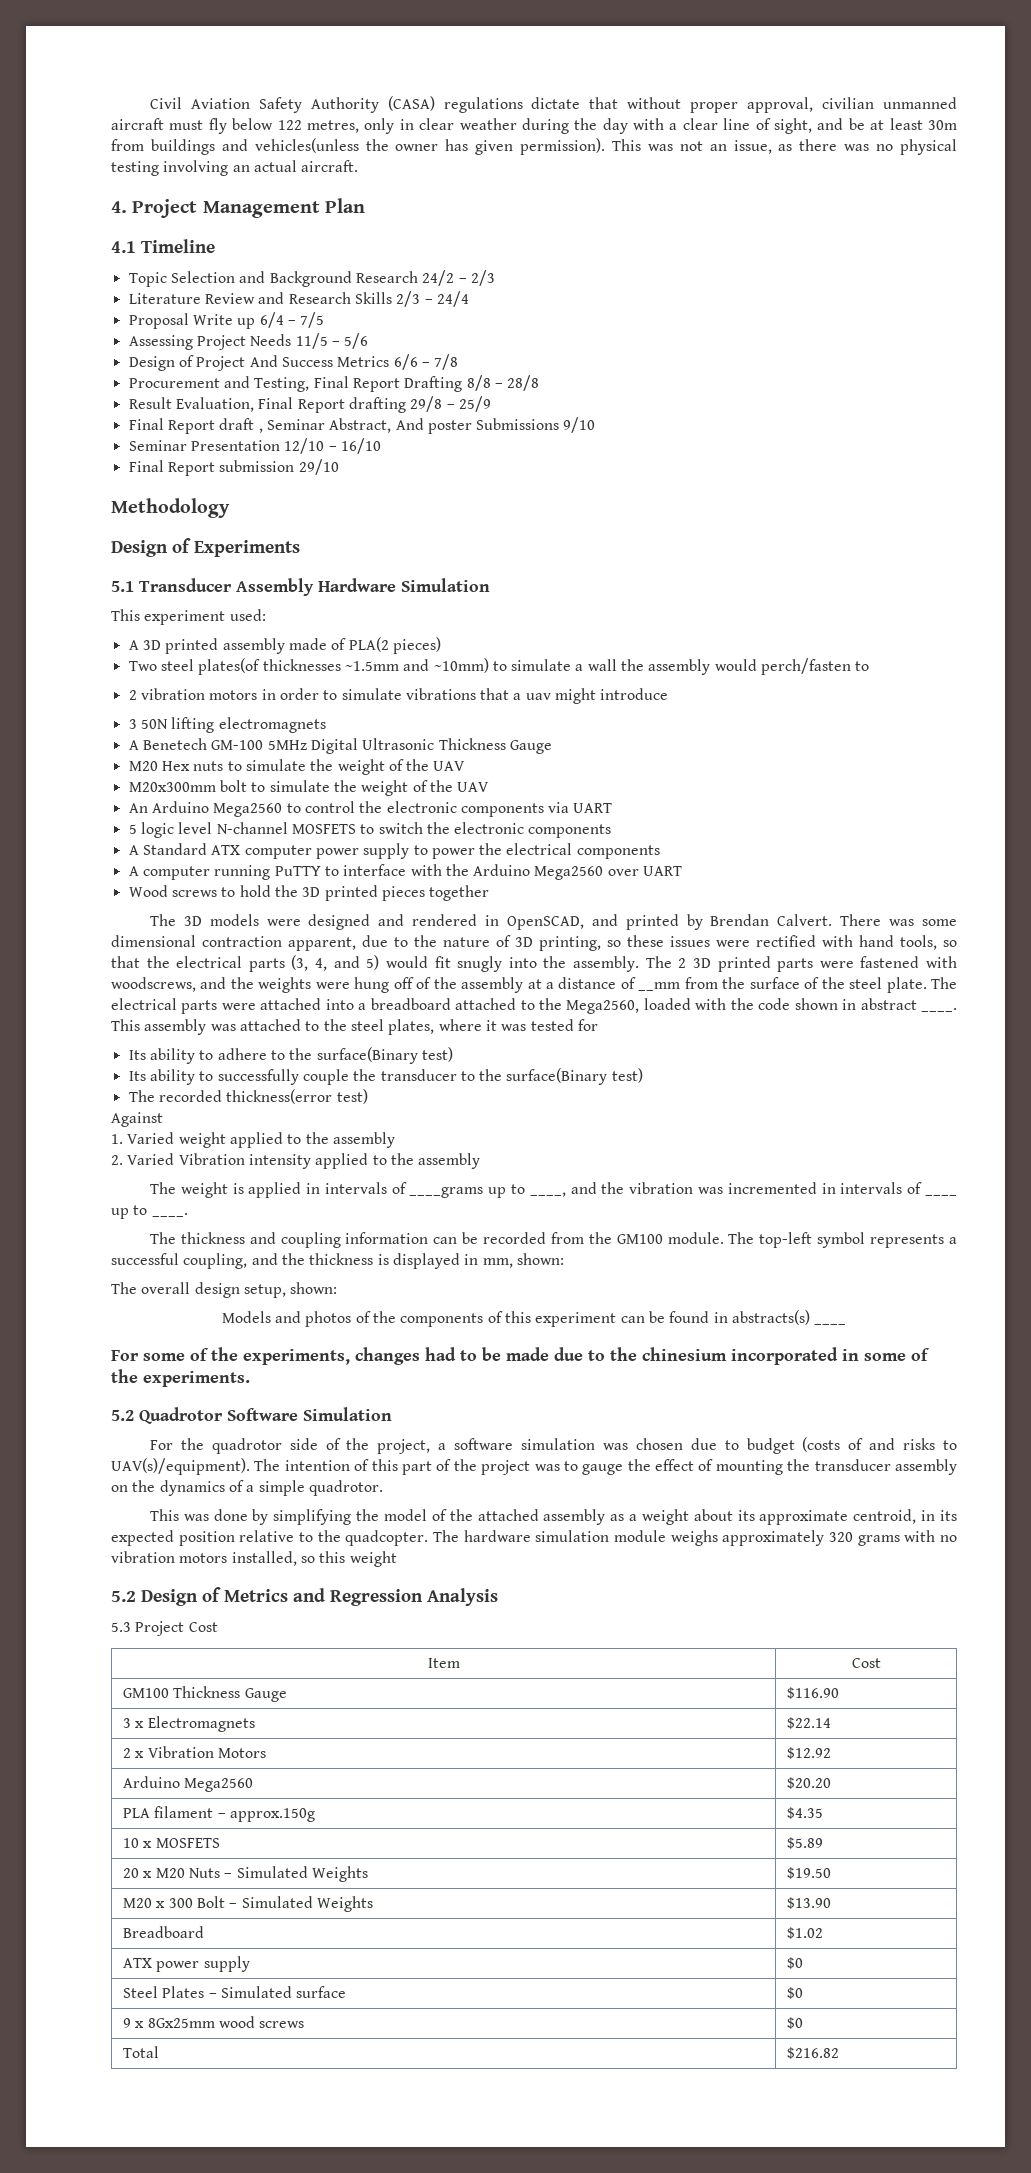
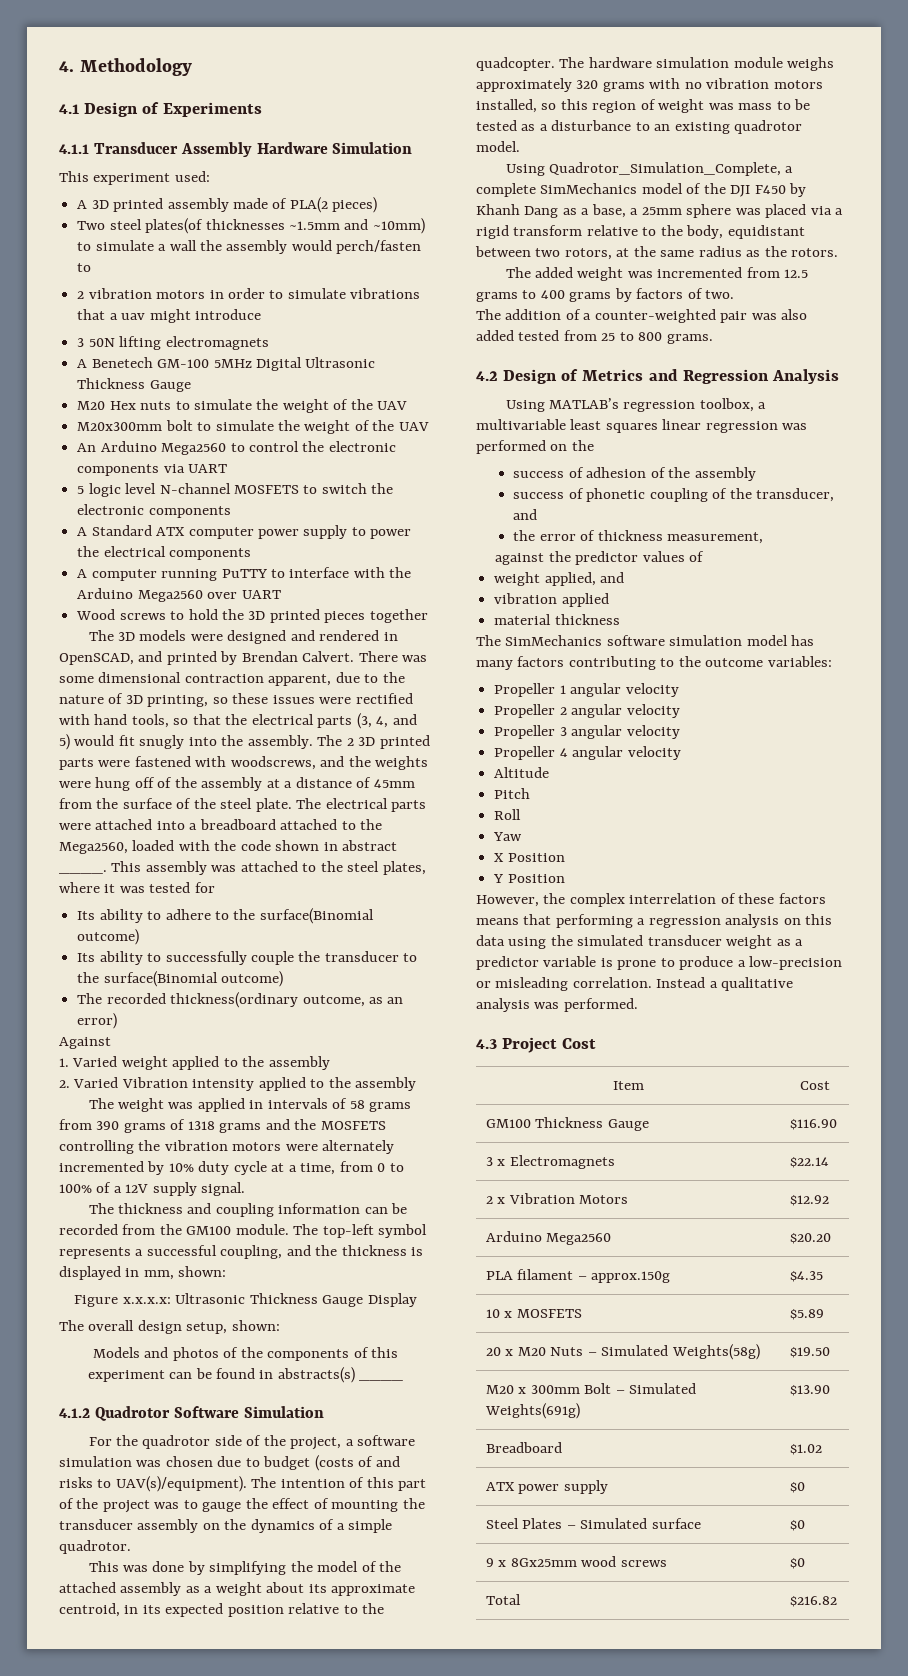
[149,96,958,113] [111,118,958,134] [111,138,958,155] [111,160,359,176] [111,198,366,218] [111,239,215,253] [128,270,495,287] [128,291,469,307] [128,312,325,329] [128,333,369,350] [128,354,459,371] [128,375,540,392] [128,396,491,413] [128,417,596,434] [128,438,381,454] [128,459,339,476] [111,498,230,518] Civil Aviation Safety Authority (CASA) regulations dictate that without proper approval, civilian unmanned aircraft must fly below 122 metres, only in clear weather during the day with a clear line of sight, and be at least 30m from buildings and vehicles(unless the owner has given permission). This was not an issue, as there was no physical testing involving an actual aircraft. // 4. Project Management Plan // 4.1 Timeline // Topic Selection and Background Research 24/2 – 2/3 // Literature Review and Research Skills 2/3 – 24/4 // Proposal Write up 6/4 – 7/5 // Assessing Project Needs 11/5 – 5/6 // Design of Project And Success Metrics 6/6 – 7/8 // Procurement and Testing, Final Report Drafting 8/8 – 28/8 // Result Evaluation, Final Report drafting 29/8 – 25/9 // Final Report draft , Seminar Abstract, And poster Submissions 9/10 // Seminar Presentation 12/10 – 16/10 // Final Report submission 29/10 // Methodology // -> [59,58,192,76] [59,104,79,114] 4. Methodology // 4.1
[111,581,134,592] 5.1 -> [59,144,89,154] 4.1.1
[638,982,681,991] __mm -> [373,779,415,788] 45mm
[316,1047,453,1064] surface(Binary test) -> [259,908,374,924] [77,929,140,945] surface(Binomial outcome)
[506,1068,643,1085] surface(Binary test) -> [103,971,284,987] surface(Binomial outcome)
[226,1089,368,1104] thickness(error test) -> [170,992,404,1008] [77,1013,118,1029] thickness(ordinary outcome, as an error)
[232,1183,244,1194] is -> [168,1102,194,1109] was
[409,1182,923,1198] [925,1194,958,1196] [111,1205,188,1219] ____grams up to ____, and the vibration was incremented in intervals of ____ up to ____. -> [349,1100,412,1112] [59,1119,386,1133] [59,1140,395,1154] [59,1161,404,1175] [59,1182,246,1196] 58 grams from 390 grams of 1318 grams and the MOSFETS controlling the vibration motors were alternately incremented by 10% duty cycle at a time, from 0 to 100% of a 12V supply signal.
(564, 1259) none -> [74,1293,417,1307] // Figure x.x.x.x: Ultrasonic Thickness Gauge Display
[111,1347,930,1365] [111,1369,250,1387] [111,1410,134,1421] For some of the experiments, changes had to be made due to the chinesium incorporated in some of the experiments. // 5.2 -> [59,1408,90,1418] 4.1.2
[349,1551,397,1567] [111,1591,136,1602] weight // 5.2 -> [592,99,811,113] [476,120,803,134] [476,141,520,152] [505,162,794,176] [476,183,807,197] [476,204,844,218] [476,225,805,239] [475,246,839,260] [505,267,809,281] [476,288,735,302] [476,309,808,323] [476,330,713,344] [476,371,498,381] region of weight was mass to be tested as a disturbance to an existing quadrotor model. // Using Quadrotor_Simulation_Complete, a complete SimMechanics model of the DJI F450 by Khanh Dang as a base, a 25mm sphere was placed via a rigid transform relative to the body, equidistant between two rotors, at the same radius as the rotors. // The added weight was incremented from 12.5 grams to 400 grams by factors of two. // The addition of a counter-weighted pair was also added tested from 25 to 800 grams. // 4.2
[111,1622,131,1632] 5.3 -> [505,398,767,412] [476,419,808,433] [476,440,594,454] [513,467,756,481] [513,488,835,502] [513,509,538,520] [513,530,764,544] [495,551,705,565] [494,572,625,586] [494,593,609,607] [494,614,620,625] [476,635,815,646] [476,656,832,670] [494,683,679,697] [494,704,680,718] [494,725,680,739] [494,746,681,760] [494,767,550,778] [494,788,531,799] [494,809,522,820] [493,832,523,841] [494,853,565,862] [493,874,565,883] [476,893,826,907] [476,914,833,928] [476,935,804,949] [476,956,843,970] [476,977,794,991] [476,998,638,1012] [476,1039,497,1049] Using MATLAB’s regression toolbox, a multivariable least squares linear regression was performed on the // success of adhesion of the assembly // success of phonetic coupling of the transducer, and // the error of thickness measurement, // against the predictor values of // weight applied, and // vibration applied // material thickness // The SimMechanics software simulation model has many factors contributing to the outcome variables: // Propeller 1 angular velocity // Propeller 2 angular velocity // Propeller 3 angular velocity // Propeller 4 angular velocity // Altitude // Pitch // Roll // Yaw // X Position // Y Position // However, the complex interrelation of these factors means that performing a regression analysis on this data using the simulated transducer weight as a predictor variable is prone to produce a low-precision or misleading correlation. Instead a qualitative analysis was performed. // 4.3
[311,1866,368,1882] Weights -> [671,1344,760,1360] Weights(58g)
[168,1898,193,1908] 300 -> [530,1385,580,1394] 300mm
[316,1896,373,1912] Weights -> [484,1403,580,1419] Weights(691g)

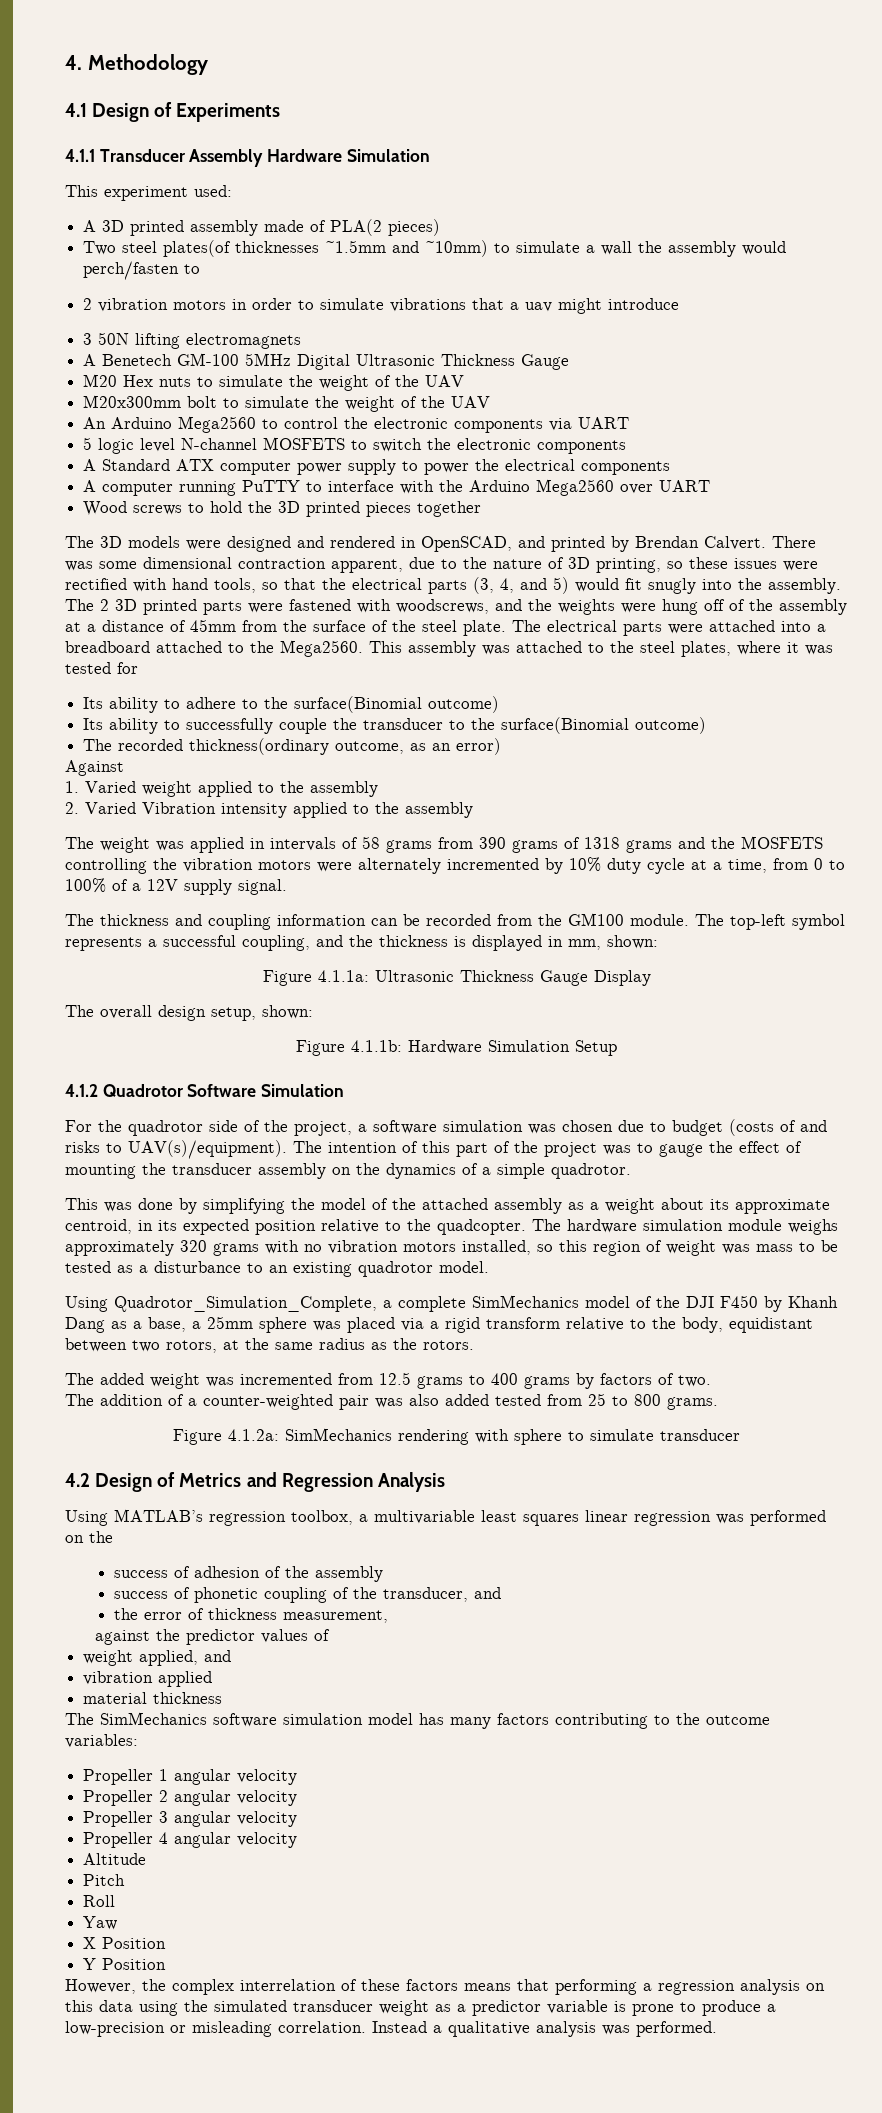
[59,840,398,854] [59,870,107,874] Mega2560, loaded with the code shown in abstract ____. -> [280,640,363,657] Mega2560.
[122,1297,171,1304] x.x.x.x: -> [317,970,369,982] 4.1.1a:
[92,1347,399,1361] [87,1367,404,1383] Models and photos of the components of this experiment can be found in abstracts(s) ____ -> [296,1040,617,1056] Figure 4.1.1b: Hardware Simulation Setup
(713, 339) none -> [173,1428,740,1445] // Figure 4.1.2a: SimMechanics rendering with sphere to simulate transducer
[476,1037,597,1053] [613,1081,644,1090] [799,1081,830,1090] [485,1117,649,1131] [789,1119,837,1130] [485,1155,615,1169] [789,1157,829,1168] [485,1193,629,1204] [789,1195,829,1206] [485,1231,612,1245] [789,1233,831,1244] [485,1269,671,1283] [789,1271,823,1282] [485,1309,582,1318] [789,1309,824,1320] [485,1344,760,1360] [789,1347,830,1358] [485,1383,697,1394] [484,1403,580,1419] [789,1385,830,1396] [485,1442,562,1453] [789,1444,822,1455] [485,1480,608,1494] [789,1482,805,1493] [485,1518,701,1529] [789,1520,805,1531] [485,1556,667,1567] [789,1558,805,1569] [485,1594,521,1605] [789,1596,837,1607] // 4.3 Project Cost // Item | Cost // GM100 Thickness Gauge | $116.90 // 3 x Electromagnets | $22.14 // 2 x Vibration Motors | $12.92 // Arduino Mega2560 | $20.20 // PLA filament – approx.150g | $4.35 // 10 x MOSFETS | $5.89 // 20 x M20 Nuts – Simulated Weights(58g) | $19.50 // M20 x 300mm Bolt – Simulated Weights(691g) | $13.90 // Breadboard | $1.02 // ATX power supply | $0 // Steel Plates – Simulated surface | $0 // 9 x 8Gx25mm wood screws | $0 // Total | $216.82 -> (717, 2029) none

